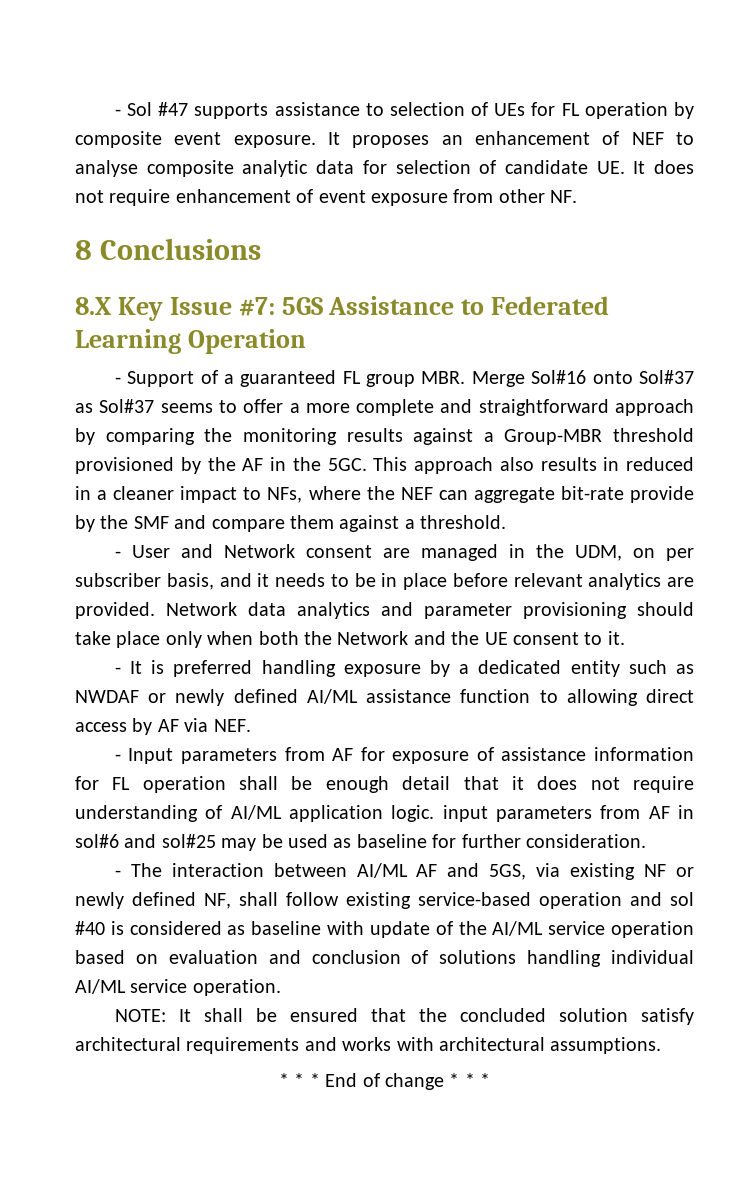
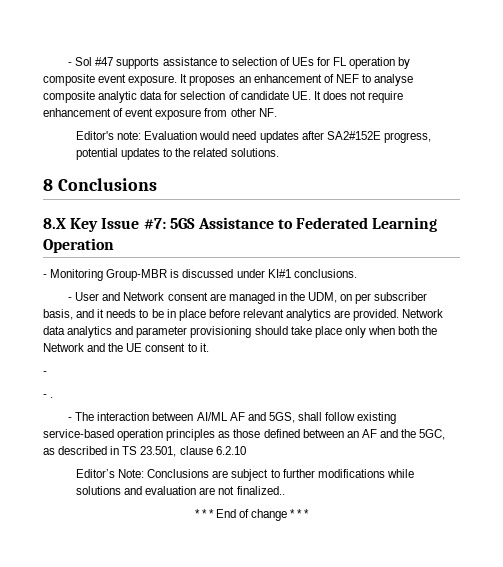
(578, 196) none -> [76,131,431,143] [76,148,279,160] // Editor's note: Evaluation would need updates after SA2#152E progress, potential updates to the related solutions.
[127,370,694,387] [75,399,694,416] [75,428,694,445] [75,457,694,474] [75,486,694,503] [75,515,507,532] Support of a guaranteed FL group MBR. Merge Sol#16 onto Sol#37 as Sol#37 seems to offer a more complete and straightforward approach by comparing the monitoring results against a Group-MBR threshold provisioned by the AF in the 5GC. This approach also results in reduced in a cleaner impact to NFs, where the NEF can aggregate bit-rate provide by the SMF and compare them against a threshold. -> [50,269,357,281] Monitoring Group-MBR is discussed under KI#1 conclusions.
[130,660,694,677] [75,689,694,706] [75,718,251,735] [114,747,694,764] [75,776,695,793] [75,805,695,822] [75,834,646,851] It is preferred handling exposure by a dedicated entity such as NWDAF or newly defined AI/ML assistance function to allowing direct access by AF via NEF. // - Input parameters from AF for exposure of assistance information for FL operation shall be enough detail that it does not require understanding of AI/ML application logic. input parameters from AF in sol#6 and sol#25 may be used as baseline for further consideration. -> [43,394,54,398] // - .
[536,863,695,880] [75,892,231,909] via existing NF or newly defined NF, -> (295, 417) none
[630,892,694,906] [75,921,694,938] [75,950,694,967] [75,979,281,996] [114,1008,695,1025] [75,1037,662,1054] and sol #40 is considered as baseline with update of the AI/ML service operation based on evaluation and conclusion of solutions handling individual AI/ML service operation. // NOTE: It shall be ensured that the concluded solution satisfy architectural requirements and works with architectural assumptions. -> [166,429,446,441] [43,446,246,457] [76,469,414,481] [76,486,285,495] principles as those defined between an AF and the 5GC, as described in TS 23.501, clause 6.2.10 // Editor’s Note: Conclusions are subject to further modifications while solutions and evaluation are not finalized..

